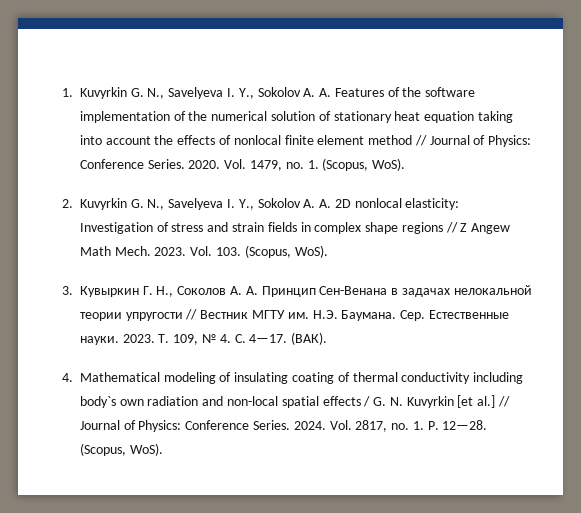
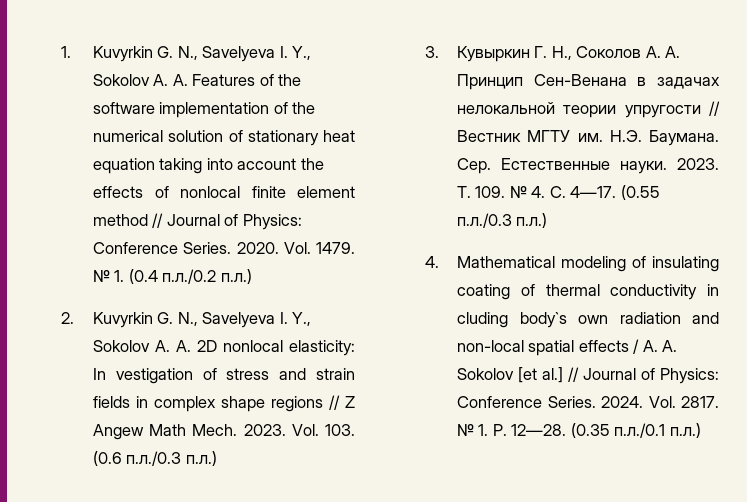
[250,158,406,171] 1479, no. 1. (Scopus, WoS). -> [316,242,355,254] [93,269,252,284] 1479. № 1. (0.4 п.л./0.2 п.л.)
[79,222,153,234] Investigation -> [93,368,193,384] In vestigation
[244,245,328,258] (Scopus, WoS). -> [93,451,217,466] (0.6 п.л./0.3 п.л.)
[173,334,199,345] 109, -> [475,186,506,198] 109.
[291,332,328,345] (ВАК). -> [620,185,660,200] [457,213,548,228] (0.55 п.л./0.3 п.л.)
[473,372,524,384] including -> [707,284,719,296] [457,312,509,328] in cluding
[373,396,454,408] G. N. Kuvyrkin -> [642,340,678,352] [457,368,515,380] A. A. Sokolov
[355,420,410,432] 2817, no. -> [681,396,719,408] [457,424,475,436] 2817. №
[79,443,163,456] (Scopus, WoS). -> [570,423,701,438] (0.35 п.л./0.1 п.л.)

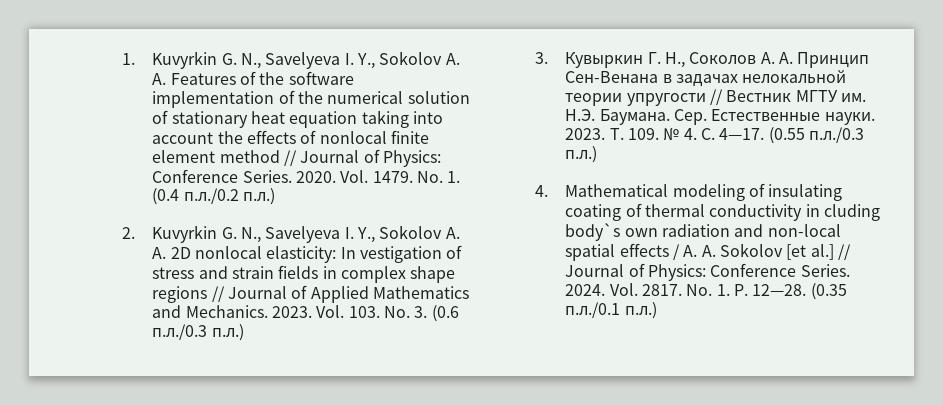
[93,270,111,282] № -> [416,171,443,183] No.
[345,396,355,408] [93,424,238,440] Z Angew Math Mech. -> [227,285,469,303] [152,305,268,318] Journal of Applied Mathematics and Mechanics.
(356, 430) none -> [383,306,428,318] No. 3.
[457,424,475,436] № -> [686,284,713,296] No.

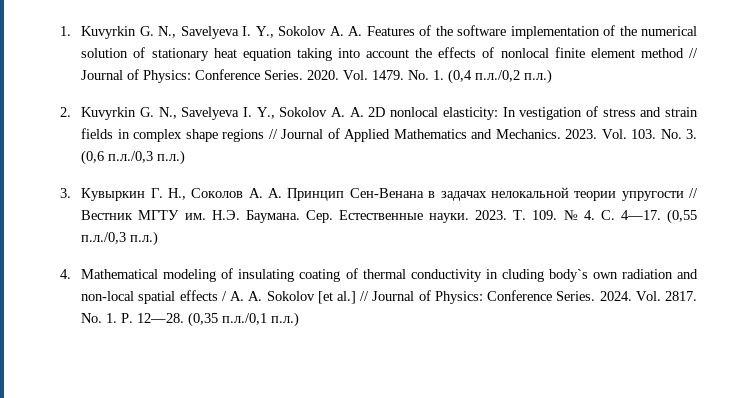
[152,188,239,205] (0.4 п.л./0.2 -> [448,69,521,84] (0,4 п.л./0,2
[431,305,459,322] [152,324,208,340] (0.6 п.л./0.3 -> [81,150,154,165] (0,6 п.л./0,3
[768,127,864,144] (0.55 п.л./0.3 -> [667,209,698,224] [81,232,127,244] (0,55 п.л./0,3
[810,283,847,300] [565,302,621,318] (0.35 п.л./0.1 -> [188,312,268,327] (0,35 п.л./0,1

